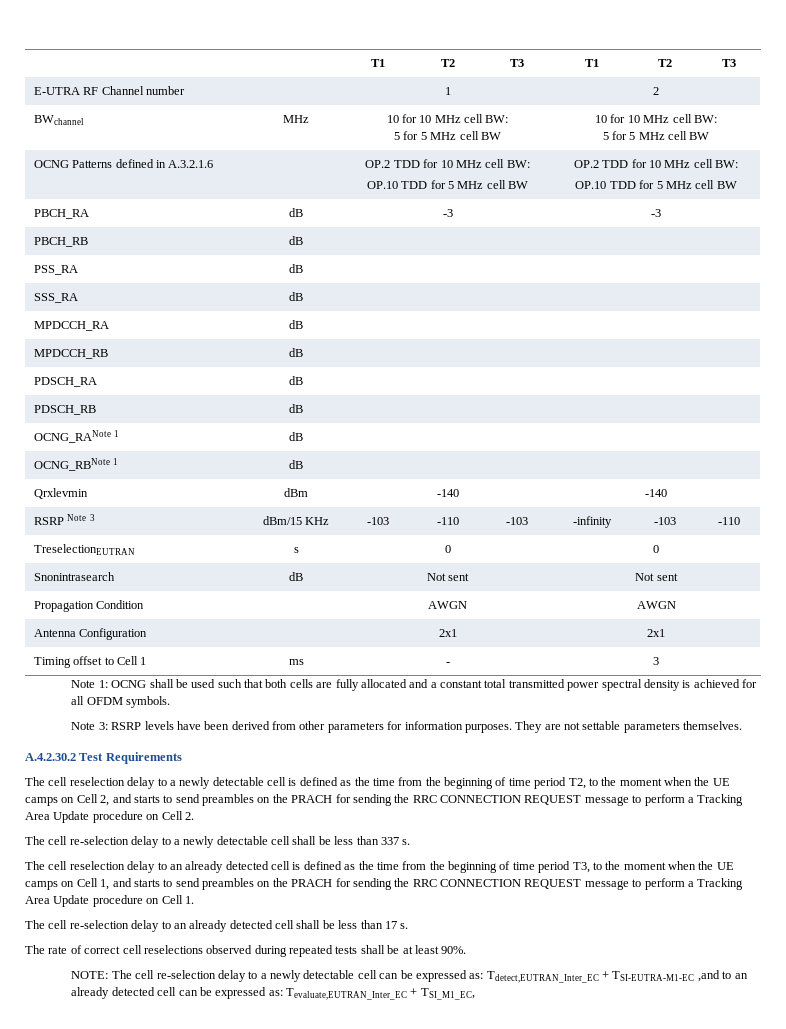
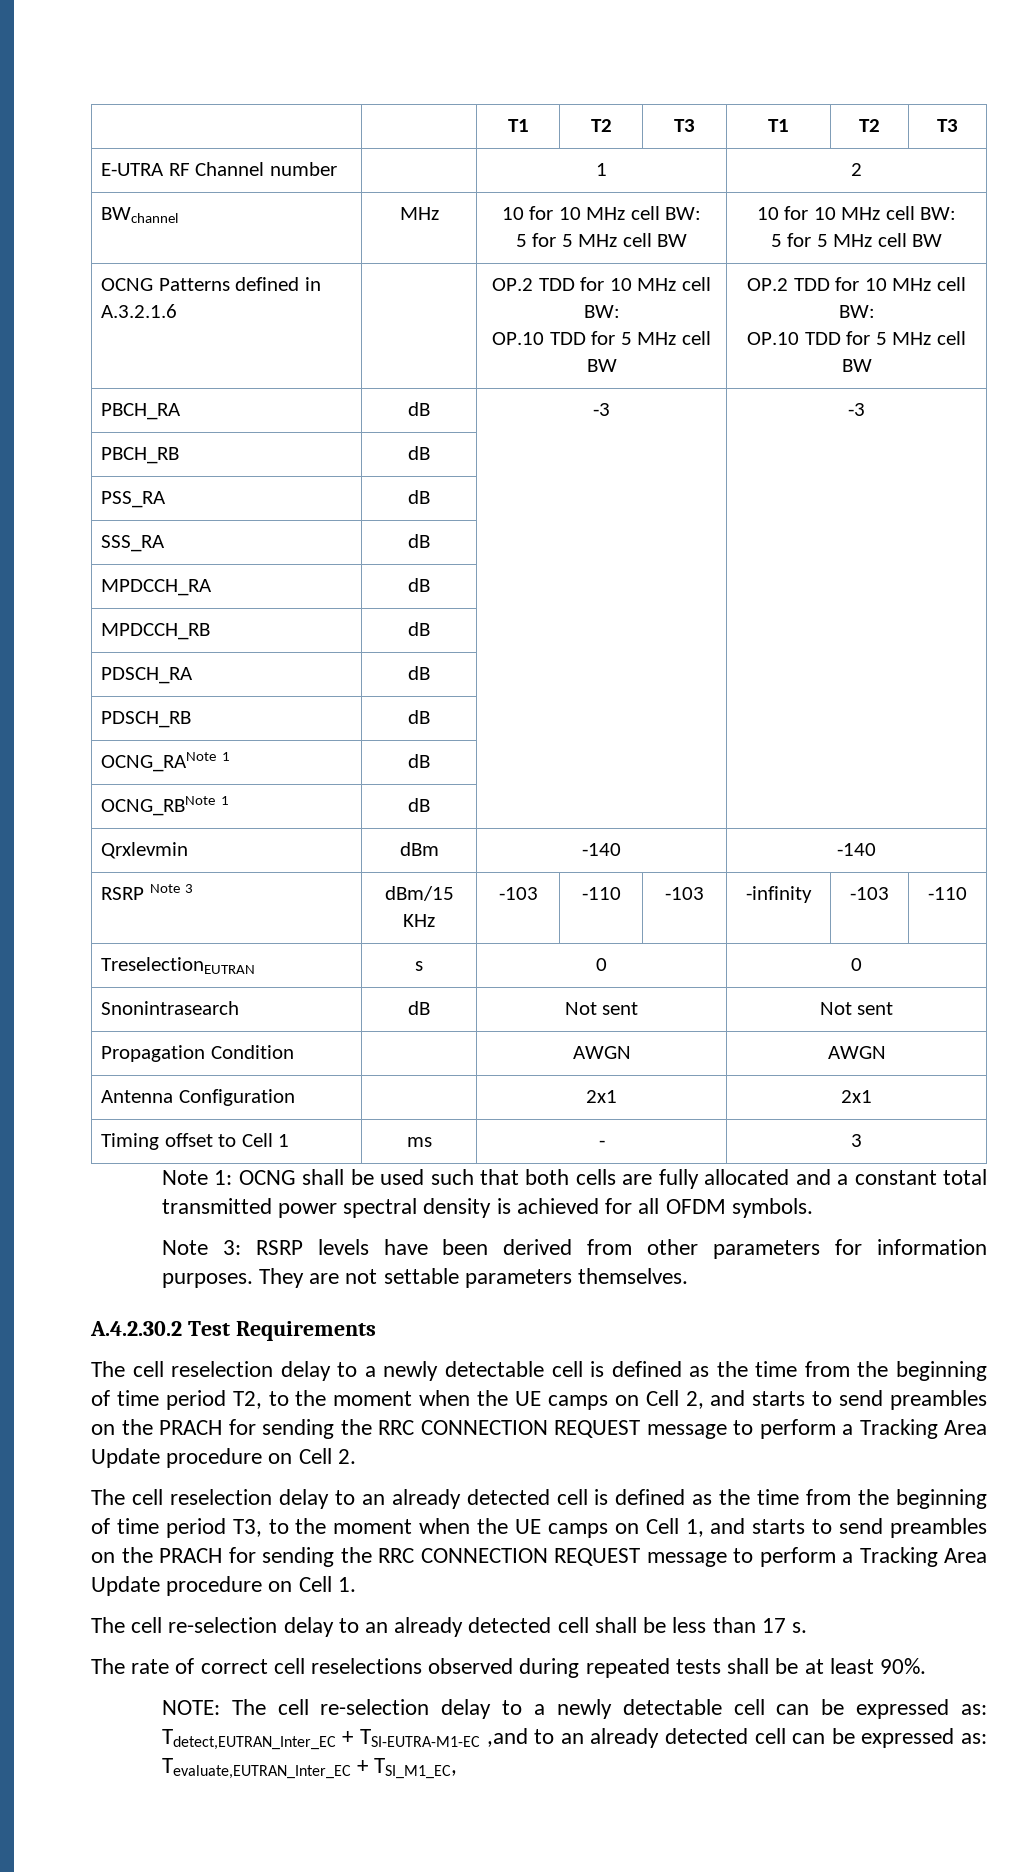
[25,836,411,848] // The cell re-selection delay to a newly detectable cell shall be less than 337 s. -> (356, 1456) none

